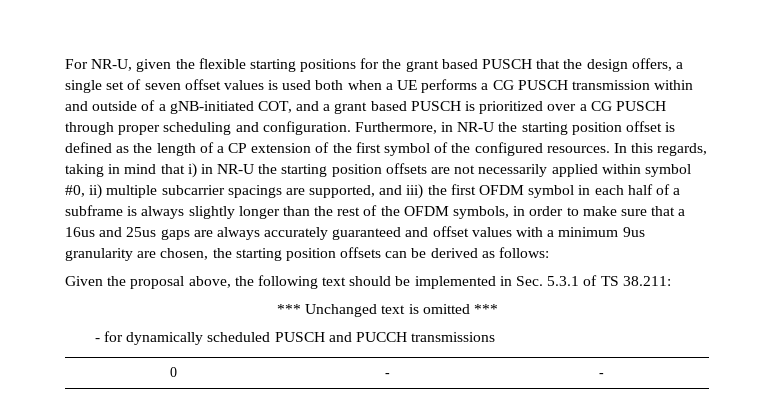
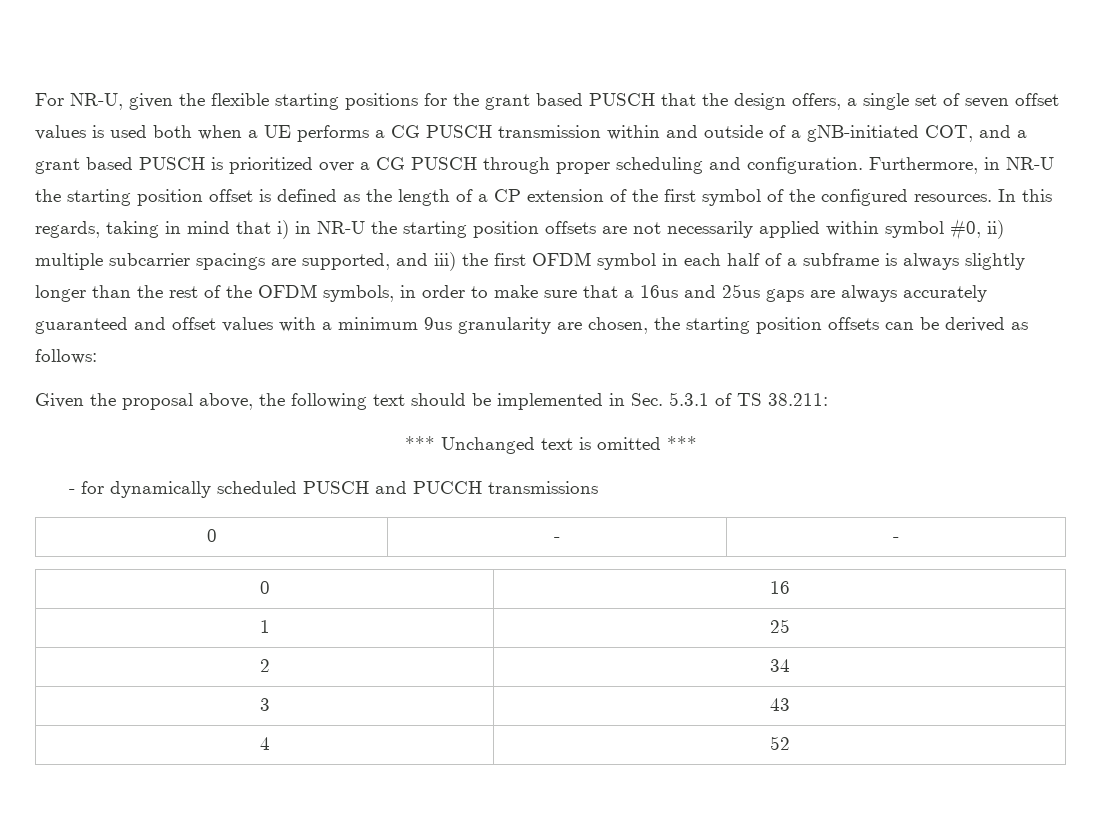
(605, 375) none -> [259,581,270,594] [769,581,790,594] [259,620,270,633] [769,619,790,633] [259,659,270,672] [769,659,790,672] [259,698,270,711] [769,698,790,711] [259,737,270,750] [769,736,790,750] // 0 | 16 // 1 | 25 // 2 | 34 // 3 | 43 // 4 | 52

